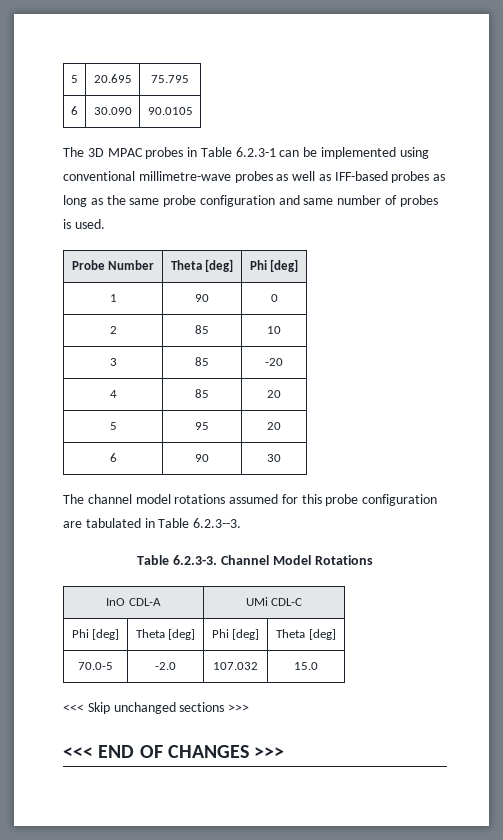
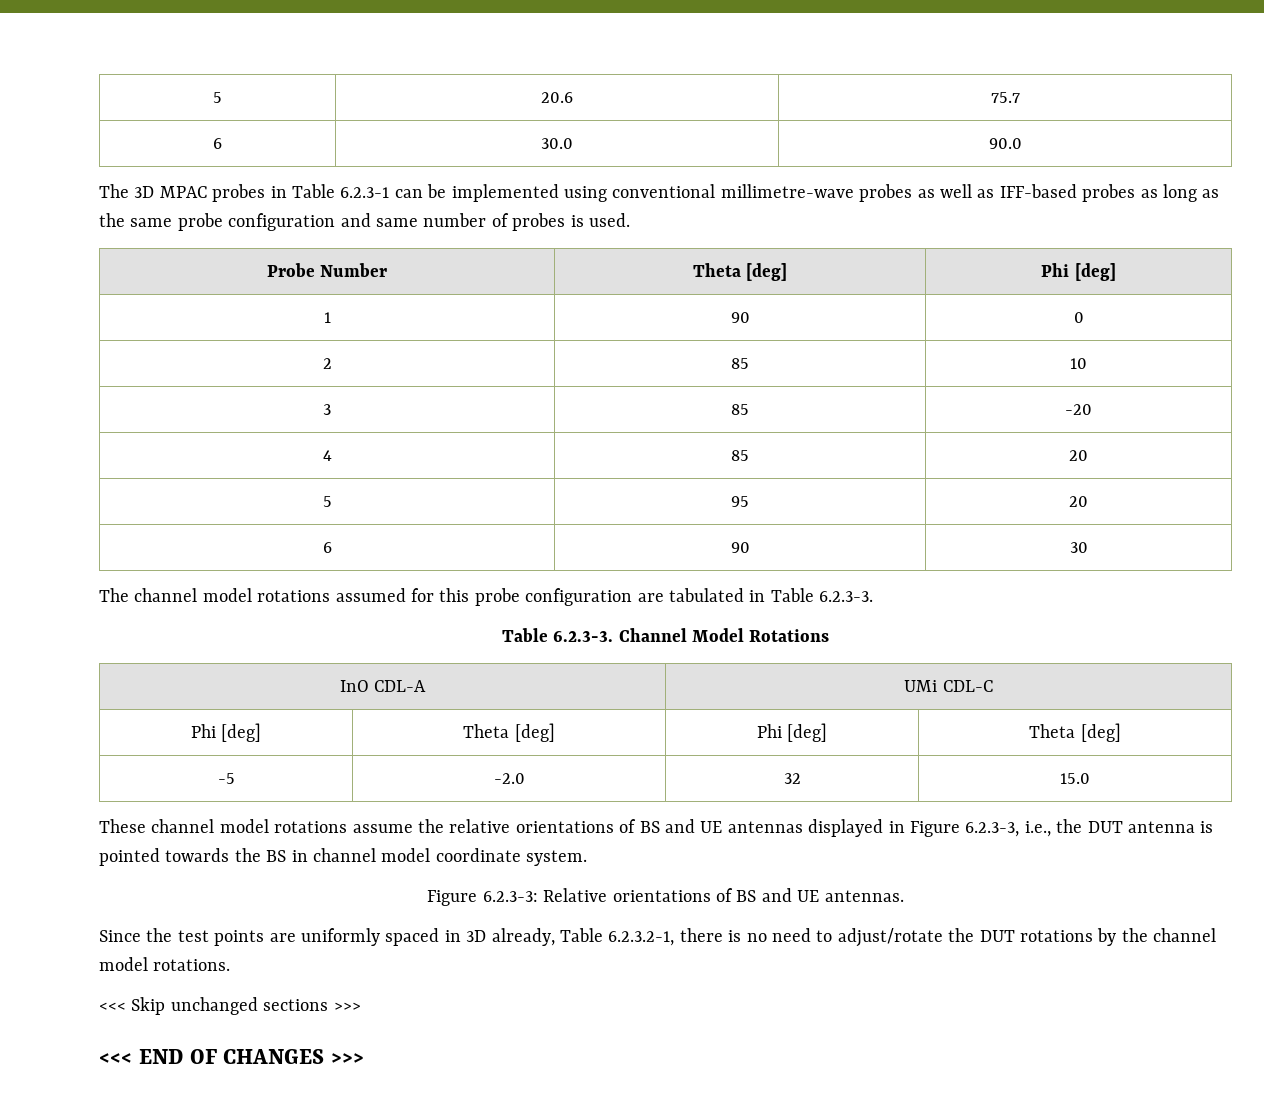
[71,75,78,83] [93,74,132,83] [151,75,189,83] [71,106,78,115] [93,107,132,115] [147,107,193,115] 5 | 20.695 | 75.795 // 6 | 30.090 | 90.0105 -> [213,92,222,103] [541,92,573,103] [990,92,1020,103] [213,138,222,149] [541,138,573,149] [988,138,1022,149] 5 | 20.6 | 75.7 // 6 | 30.0 | 90.0
[193,518,242,528] 6.2.3--3. -> [819,591,874,602] 6.2.3-3.
[78,662,113,670] 70.0-5 -> [217,773,235,784] -5
[213,662,258,670] 107.032 -> [783,773,801,784] 32
(318, 666) none -> [99,819,1214,837] [99,848,588,866] [427,888,904,906] [99,928,1217,947] [99,957,231,971] // These channel model rotations assume the relative orientations of BS and UE antennas displayed in Figure 6.2.3-3, i.e., the DUT antenna is pointed towards the BS in channel model coordinate system. // Figure 6.2.3-3: Relative orientations of BS and UE antennas. // Since the test points are uniformly spaced in 3D already, Table 6.2.3.2-1, there is no need to adjust/rotate the DUT rotations by the channel model rotations.

